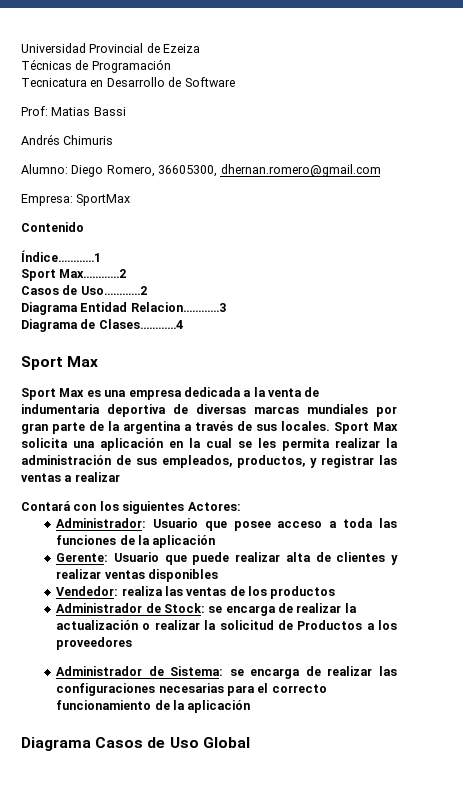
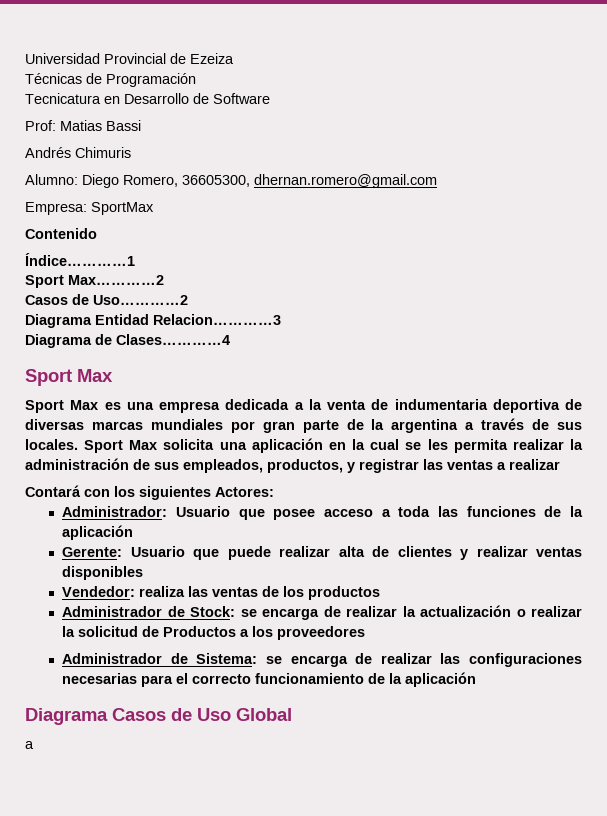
(250, 742) none -> [25,741,34,749] // a

